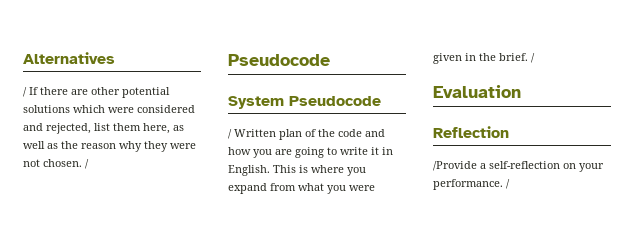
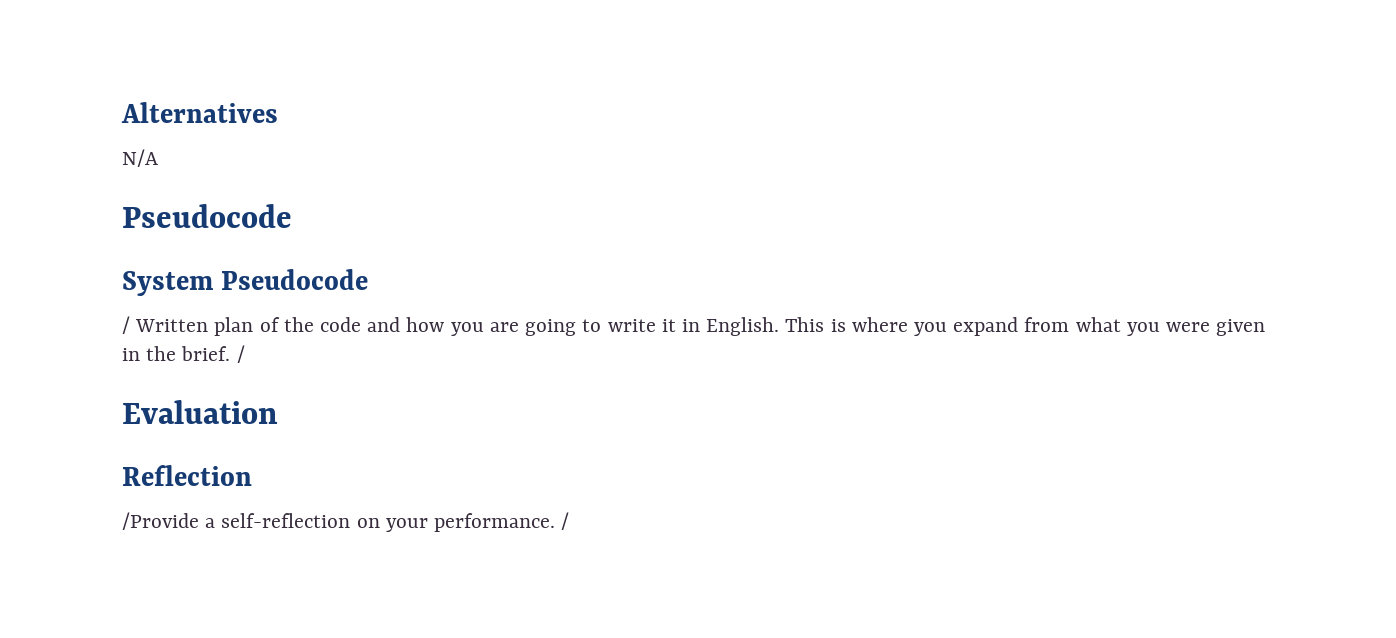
[23,87,170,98] [23,105,195,113] [23,123,184,134] [23,141,196,152] [23,159,89,169] / If there are other potential solutions which were considered and rejected, list them here, as well as the reason why they were not chosen. / -> [122,149,158,167] N/A

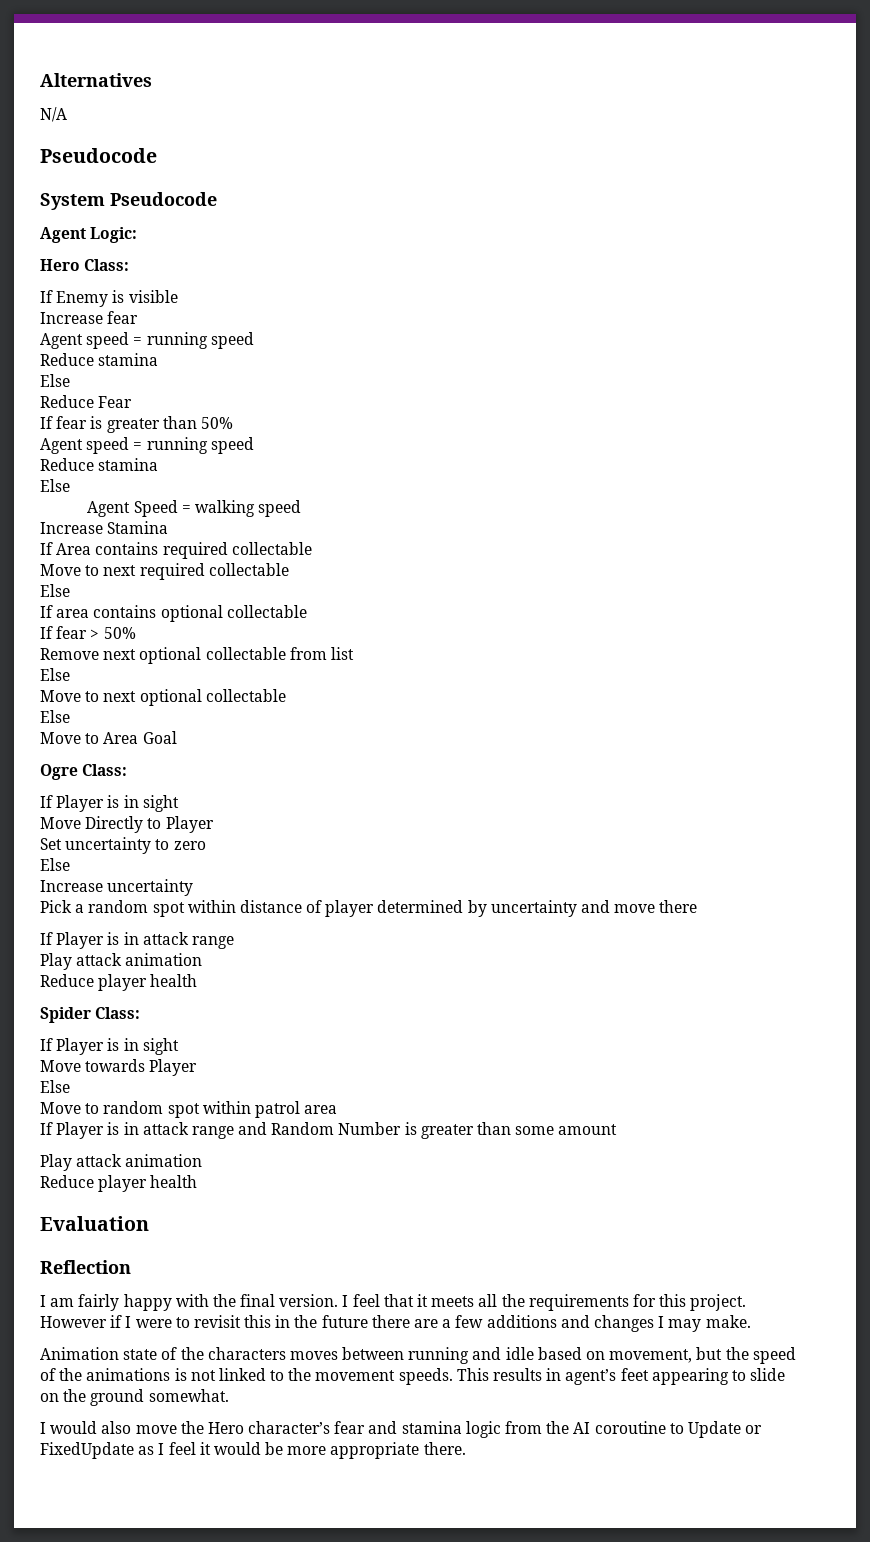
[122,316,1266,336] [122,345,245,363] [122,400,278,424] [122,465,252,486] [122,512,570,532] / Written plan of the code and how you are going to write it in English. This is where you expand from what you were given in the brief. / // Evaluation // Reflection // /Provide a self-reflection on your performance. / -> [40,227,138,243] [40,259,130,271] [40,290,178,307] [40,311,139,324] [40,332,254,349] [40,353,159,366] [40,374,70,387] [40,395,133,408] [40,416,233,433] [40,437,254,454] [40,458,159,471] [40,479,70,492] [87,500,302,517] [40,521,169,534] [40,542,312,559] [40,563,289,580] [40,584,70,597] [40,605,307,622] [40,626,136,639] [40,647,354,664] [40,668,70,681] [40,689,286,706] [40,710,70,723] [40,731,177,744] [40,764,128,780] [40,795,179,812] [40,816,214,833] [40,837,206,854] [40,858,70,871] [40,879,194,896] [40,900,698,917] [40,932,234,949] [40,953,203,970] [40,974,198,991] [40,1007,141,1023] [40,1038,179,1055] [40,1059,198,1076] [40,1080,70,1093] [40,1101,338,1118] [40,1122,618,1139] [40,1154,203,1171] [40,1175,198,1192] [40,1216,149,1231] [40,1260,131,1274] [40,1294,747,1311] [40,1315,751,1332] [40,1347,796,1364] [40,1368,786,1385] [40,1389,229,1406] [40,1421,763,1438] [40,1442,466,1459] Agent Logic: // Hero Class: // If Enemy is visible // Increase fear // Agent speed = running speed // Reduce stamina // Else // Reduce Fear // If fear is greater than 50% // Agent speed = running speed // Reduce stamina // Else // Agent Speed = walking speed // Increase Stamina // If Area contains required collectable // Move to next required collectable // Else // If area contains optional collectable // If fear > 50% // Remove next optional collectable from list // Else // Move to next optional collectable // Else // Move to Area Goal // Ogre Class: // If Player is in sight // Move Directly to Player // Set uncertainty to zero // Else // Increase uncertainty // Pick a random spot within distance of player determined by uncertainty and move there // If Player is in attack range // Play attack animation // Reduce player health // Spider Class: // If Player is in sight // Move towards Player // Else // Move to random spot within patrol area // If Player is in attack range and Random Number is greater than some amount // Play attack animation // Reduce player health // Evaluation // Reflection // I am fairly happy with the final version. I feel that it meets all the requirements for this project. However if I were to revisit this in the future there are a few additions and changes I may make. // Animation state of the characters moves between running and idle based on movement, but the speed of the animations is not linked to the movement speeds. This results in agent’s feet appearing to slide on the ground somewhat. // I would also move the Hero character’s fear and stamina logic from the AI coroutine to Update or FixedUpdate as I feel it would be more appropriate there.

